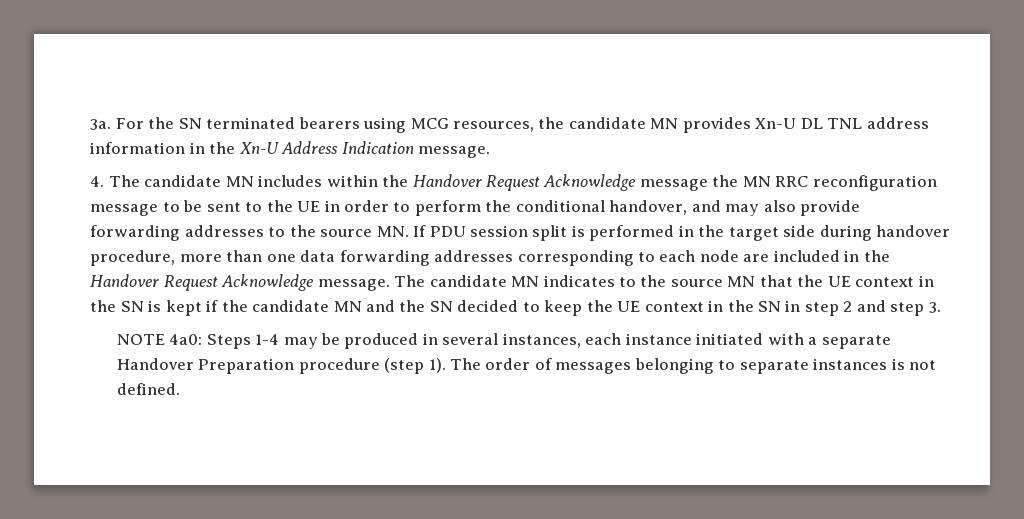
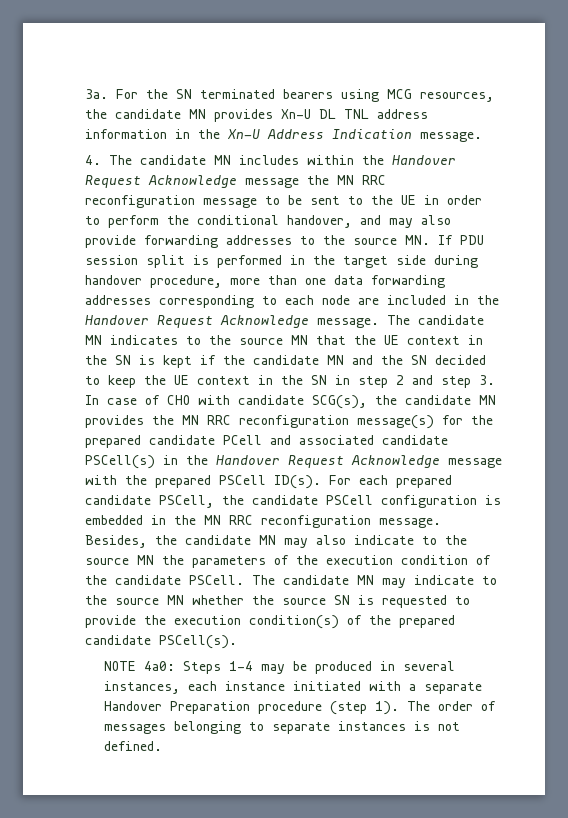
(941, 307) none -> [84,395,496,409] [84,415,493,429] [84,435,448,448] [84,455,502,469] [84,475,452,489] [84,495,501,508] [84,515,441,528] [84,535,467,548] [84,555,491,568] [84,575,497,588] [84,595,470,608] [84,615,455,629] [84,635,237,649] In case of CHO with candidate SCG(s), the candidate MN provides the MN RRC reconfiguration message(s) for the prepared candidate PCell and associated candidate PSCell(s) in the Handover Request Acknowledge message with the prepared PSCell ID(s). For each prepared candidate PSCell, the candidate PSCell configuration is embedded in the MN RRC reconfiguration message. Besides, the candidate MN may also indicate to the source MN the parameters of the execution condition of the candidate PSCell. The candidate MN may indicate to the source MN whether the source SN is requested to provide the execution condition(s) of the prepared candidate PSCell(s).

